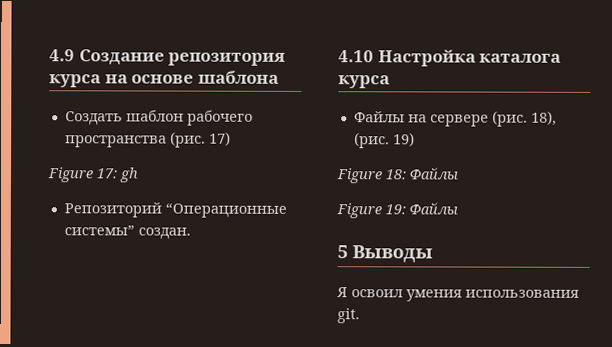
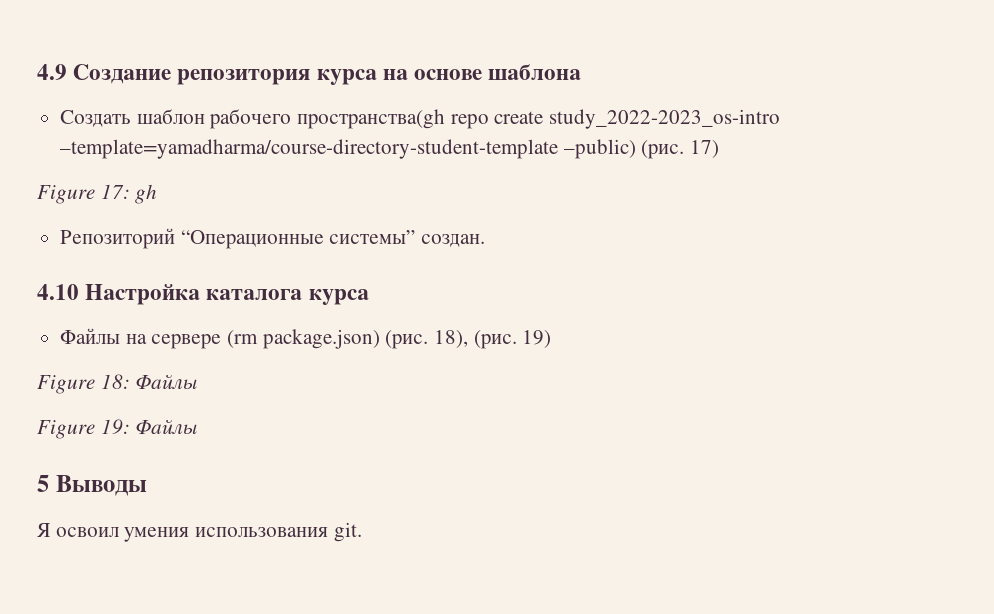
[64,135,167,148] пространства -> [297,109,781,129] [60,139,636,159] пространства(gh repo create study_2022-2023_os-intro –template=yamadharma/course-directory-student-template –public)
(489, 120) none -> [227,329,380,349] (rm package.json)

